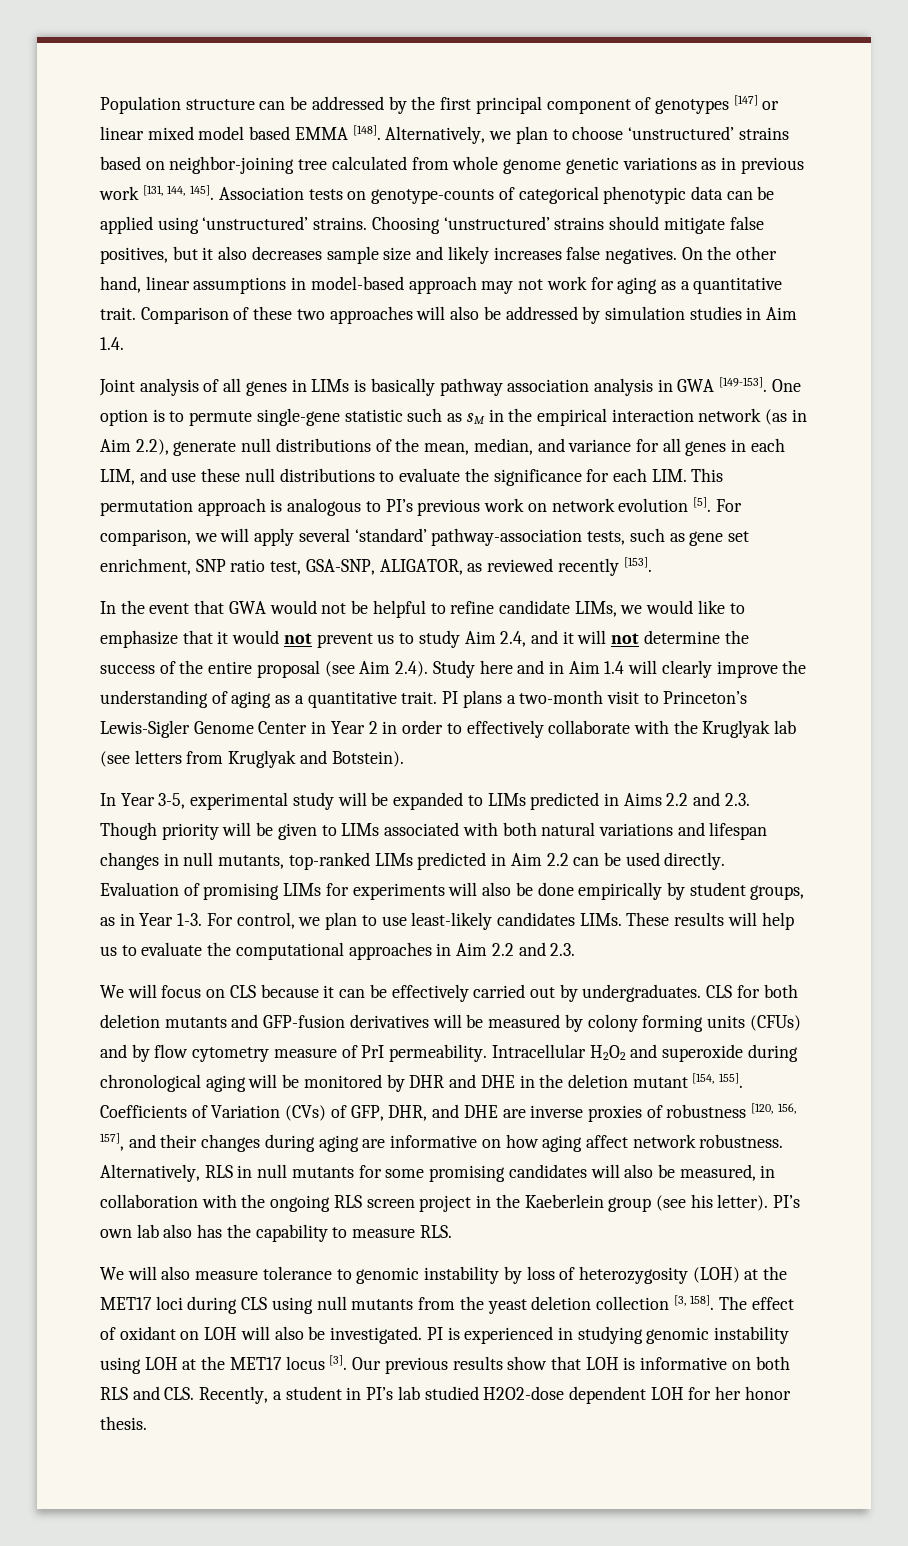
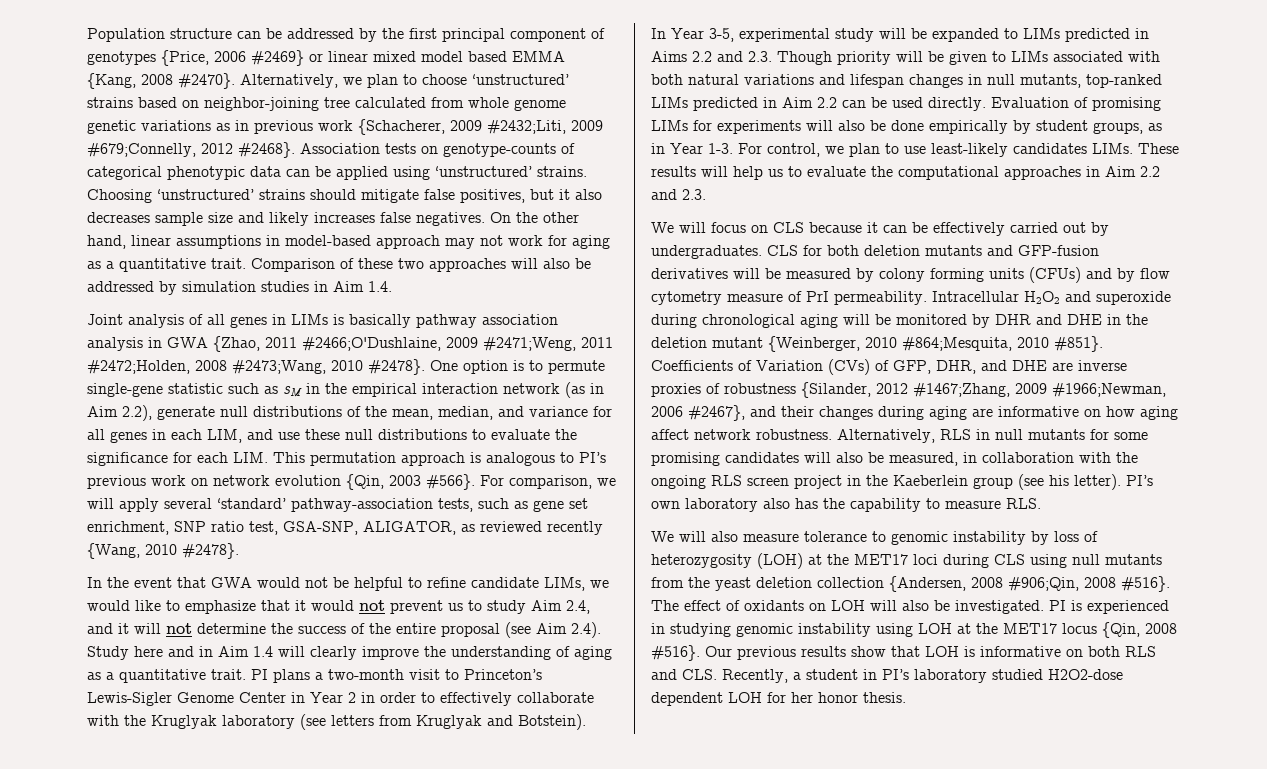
[733,95,758,106] [147] -> [161,50,304,66] {Price, 2006 #2469}
[352,125,381,140] [148]. -> [87,73,235,89] {Kang, 2008 #2470}.
[142,185,215,200] [131, 144, 145]. -> [358,119,603,135] [87,142,295,158] {Schacherer, 2009 #2432;Liti, 2009 #679;Connelly, 2012 #2468}.
[719,377,768,392] [149-153]. -> [213,336,613,352] [87,359,425,375] {Zhao, 2011 #2466;O'Dushlaine, 2009 #2471;Weng, 2011 #2472;Holden, 2008 #2473;Wang, 2010 #2478}.
[692,497,711,512] [5]. -> [346,474,475,490] {Qin, 2003 #566}.
[623,557,652,572] [153]. -> [87,543,239,559] {Wang, 2010 #2478}.
[774,720,797,734] lab -> [222,715,295,729] laboratory
[692,1073,744,1088] [154, 155]. -> [768,336,1103,352] {Weinberger, 2010 #864;Mesquita, 2010 #851}.
[751,1103,796,1114] [100,1133,124,1151] [120, 156, 157], -> [801,382,1166,398] [651,405,745,421] {Silander, 2012 #1467;Zhang, 2009 #1966;Newman, 2006 #2467},
[136,1224,159,1238] lab -> [685,498,758,512] laboratory
[673,1295,715,1310] [3, 158]. -> [889,576,1170,592] {Andersen, 2008 #906;Qin, 2008 #516}.
[119,1326,176,1340] oxidant -> [744,600,804,611] oxidants
[329,1355,348,1370] [3]. -> [1102,622,1177,638] [651,645,700,661] {Qin, 2008 #516}.
[397,1386,420,1400] lab -> [914,669,987,683] laboratory

